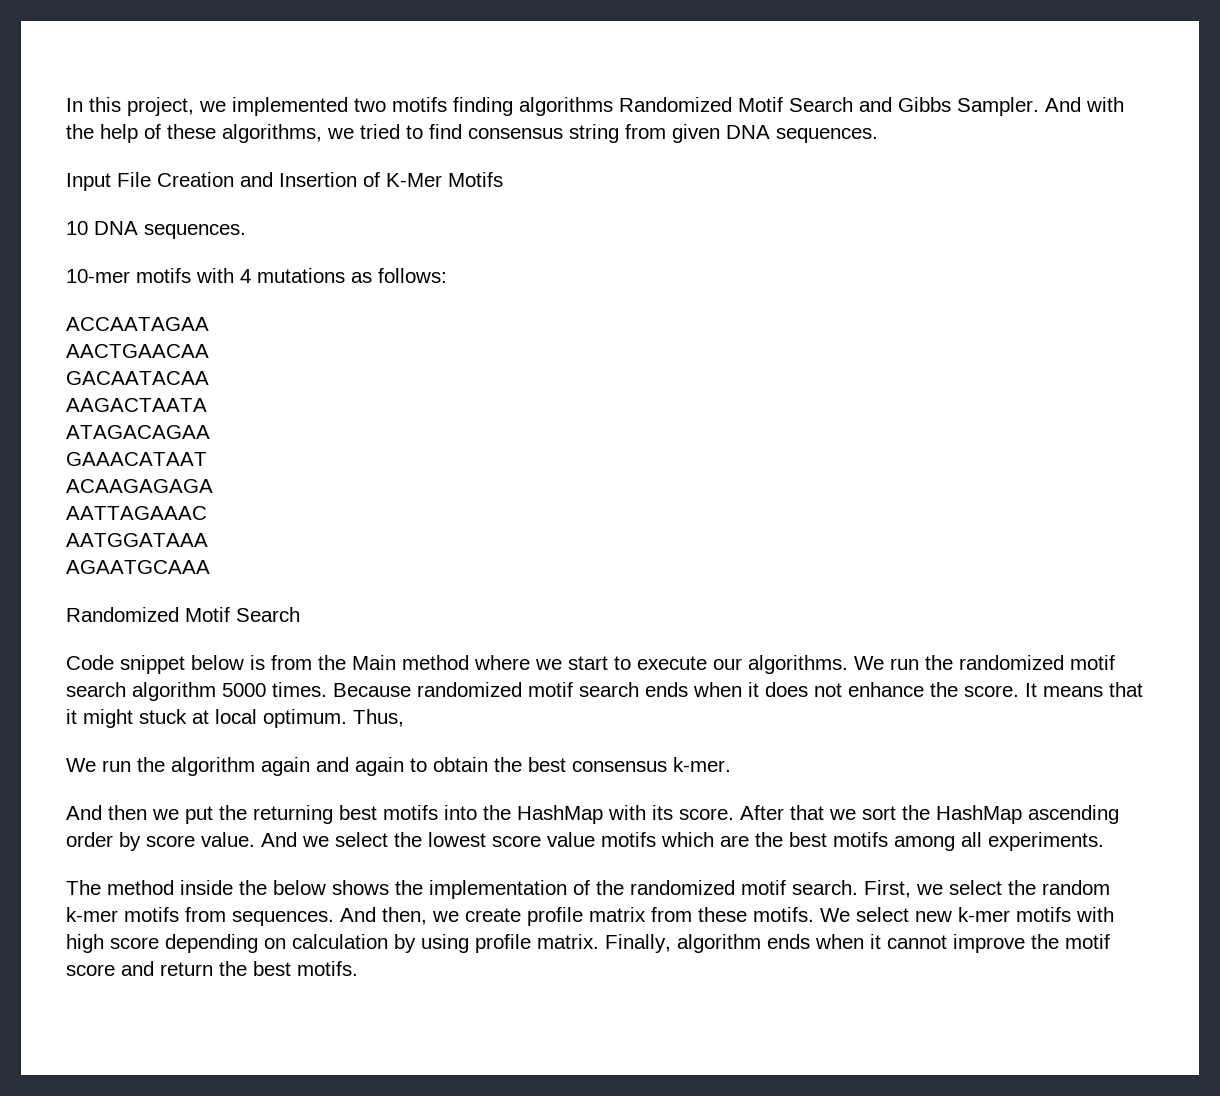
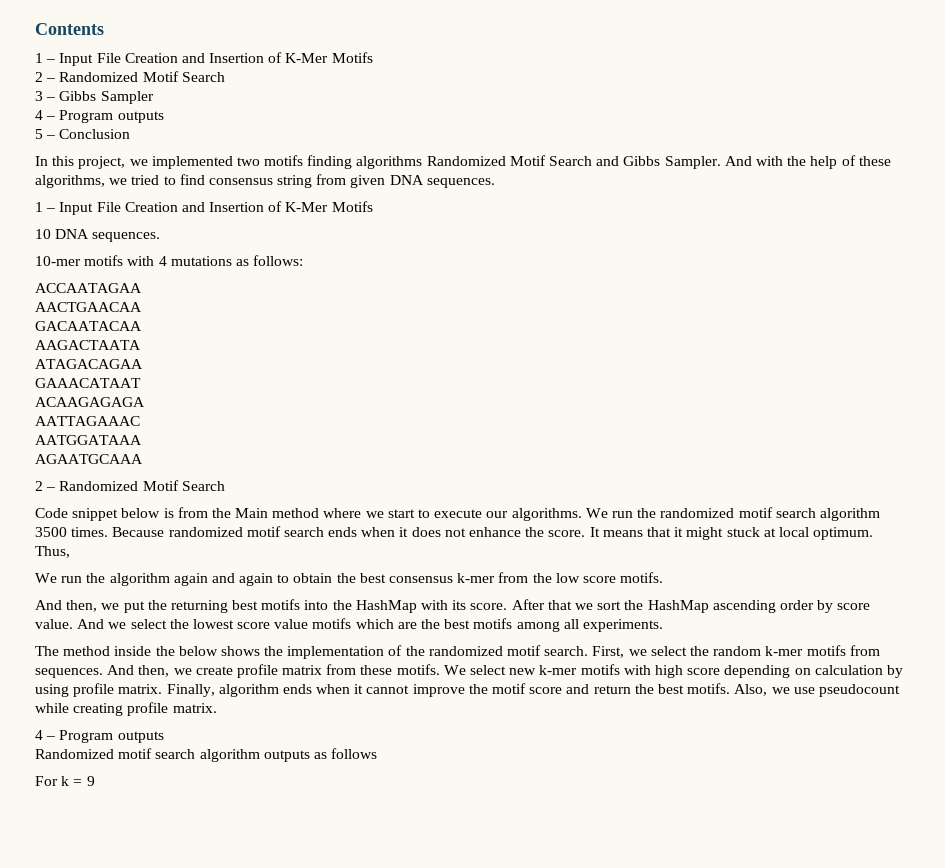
(66, 105) none -> [35,23,104,35] [35,52,373,66] [35,71,225,82] [35,91,154,104] [35,110,164,123] [35,129,131,139] Contents // 1 – Input File Creation and Insertion of K-Mer Motifs // 2 – Randomized Motif Search // 3 – Gibbs Sampler // 4 – Program outputs // 5 – Conclusion //
(878, 135) none -> [35,202,56,212] 1 –
(210, 567) none -> [35,481,56,491] 2 –
[222,683,266,697] 5000 -> [35,527,67,537] 3500
[673,757,731,772] [66,805,147,820] k-mer. // And then -> [457,572,664,583] [35,600,98,612] k-mer from the low score motifs. // And then,
(358, 968) none -> [734,684,900,697] [35,702,217,716] [35,730,164,743] [35,748,378,762] [35,776,95,786] Also, we use pseudocount while creating profile matrix. // 4 – Program outputs // Randomized motif search algorithm outputs as follows // For k = 9

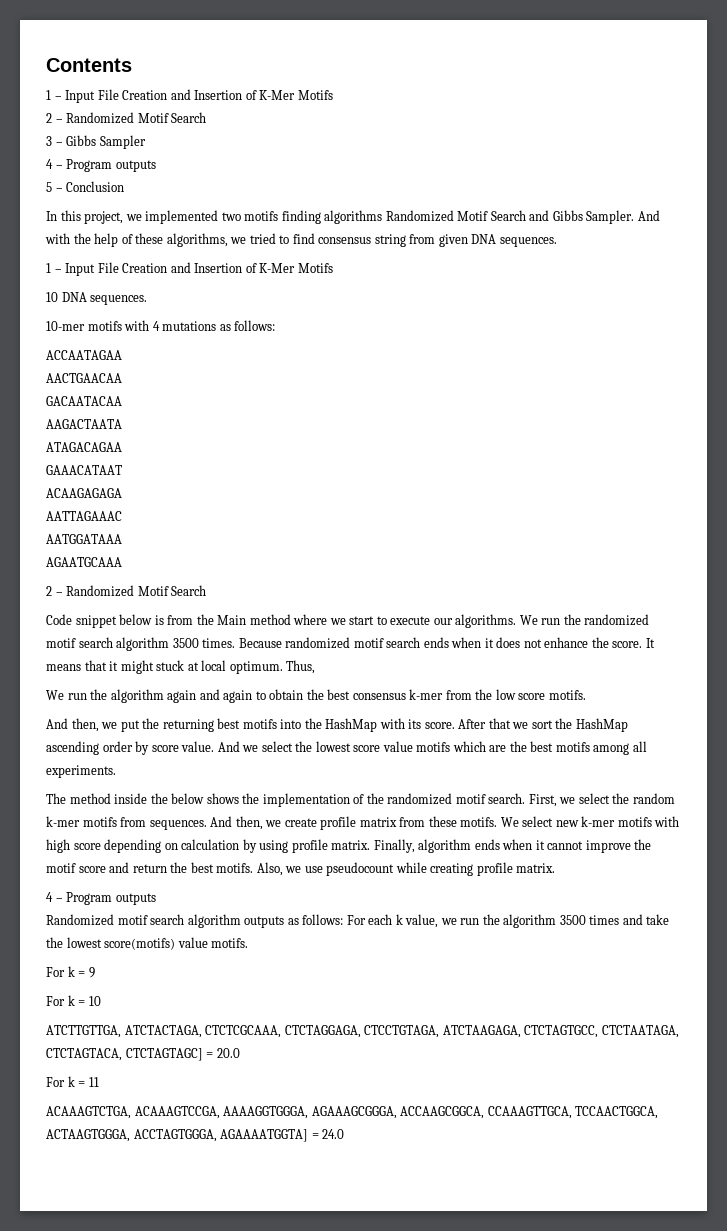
[331,748,378,759] [35,776,95,786] follows // For k = 9 -> [302,914,670,928] [46,937,249,950] [46,966,95,978] [46,995,101,1006] [46,1025,679,1038] [46,1048,240,1061] [46,1076,99,1087] [46,1106,659,1119] [46,1129,345,1142] follows: For each k value, we run the algorithm 3500 times and take the lowest score(motifs) value motifs. // For k = 9 // For k = 10 // ATCTTGTTGA, ATCTACTAGA, CTCTCGCAAA, CTCTAGGAGA, CTCCTGTAGA, ATCTAAGAGA, CTCTAGTGCC, CTCTAATAGA, CTCTAGTACA, CTCTAGTAGC] = 20.0 // For k = 11 // ACAAAGTCTGA, ACAAAGTCCGA, AAAAGGTGGGA, AGAAAGCGGGA, ACCAAGCGGCA, CCAAAGTTGCA, TCCAACTGGCA, ACTAAGTGGGA, ACCTAGTGGGA, AGAAAATGGTA] = 24.0

